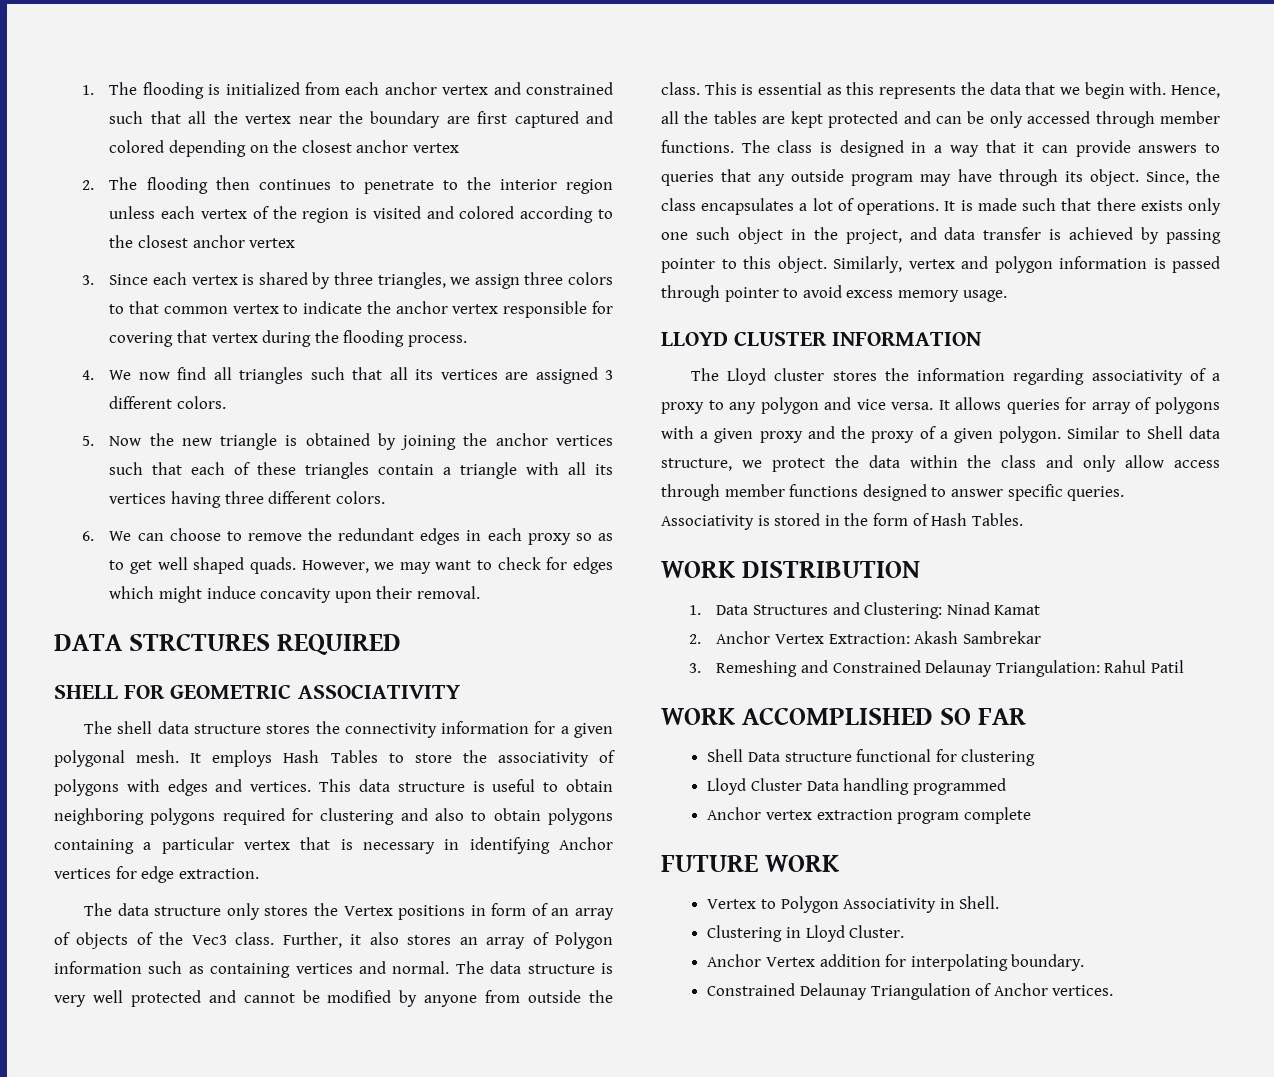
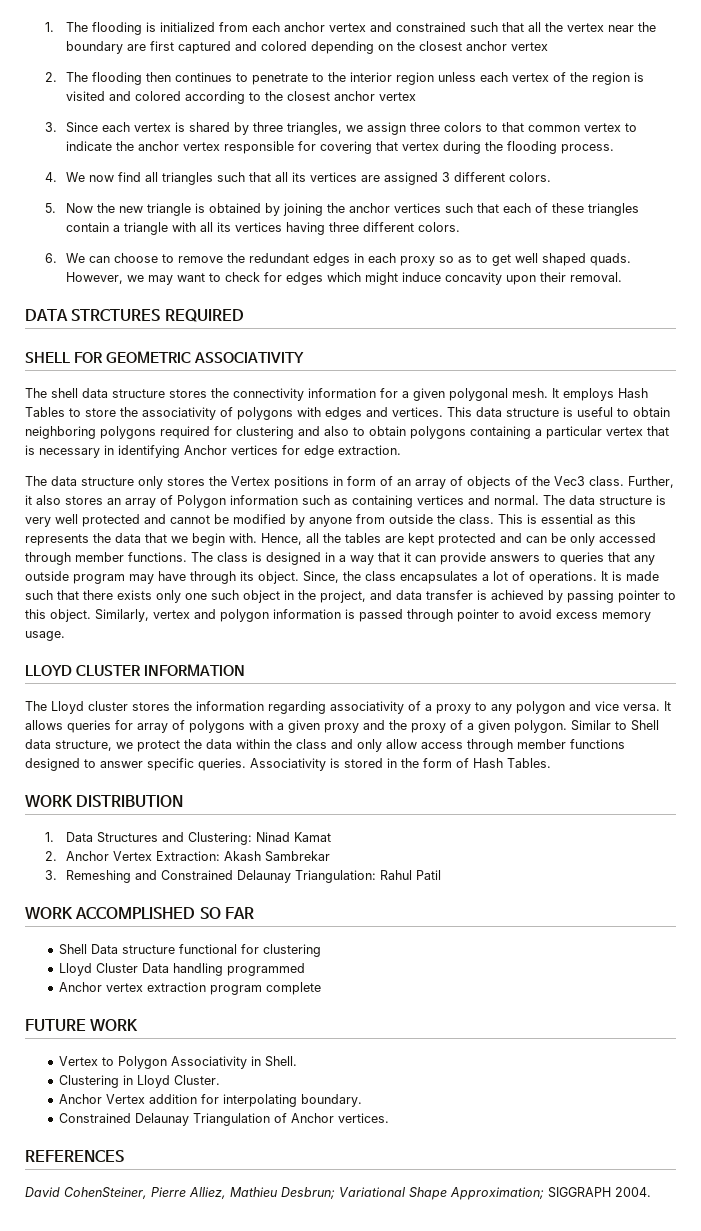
(1114, 990) none -> [25,1150,124,1162] [25,1187,651,1200] // REFERENCES // David CohenSteiner, Pierre Alliez, Mathieu Desbrun; Variational Shape Approximation; SIGGRAPH 2004.

